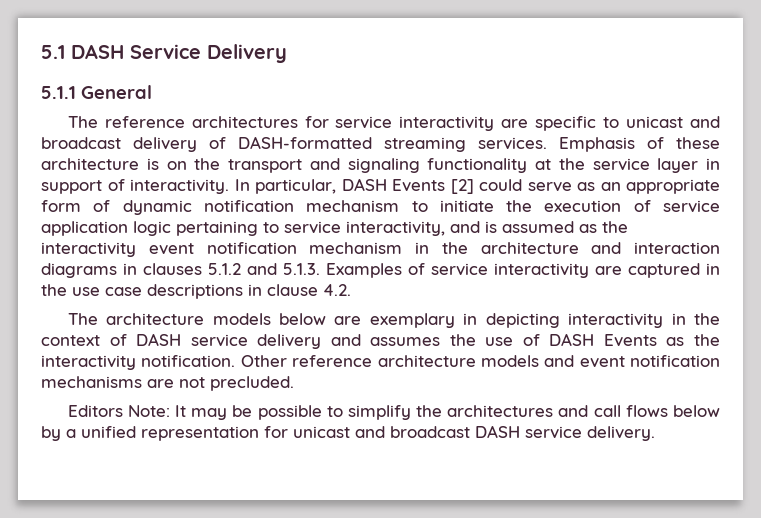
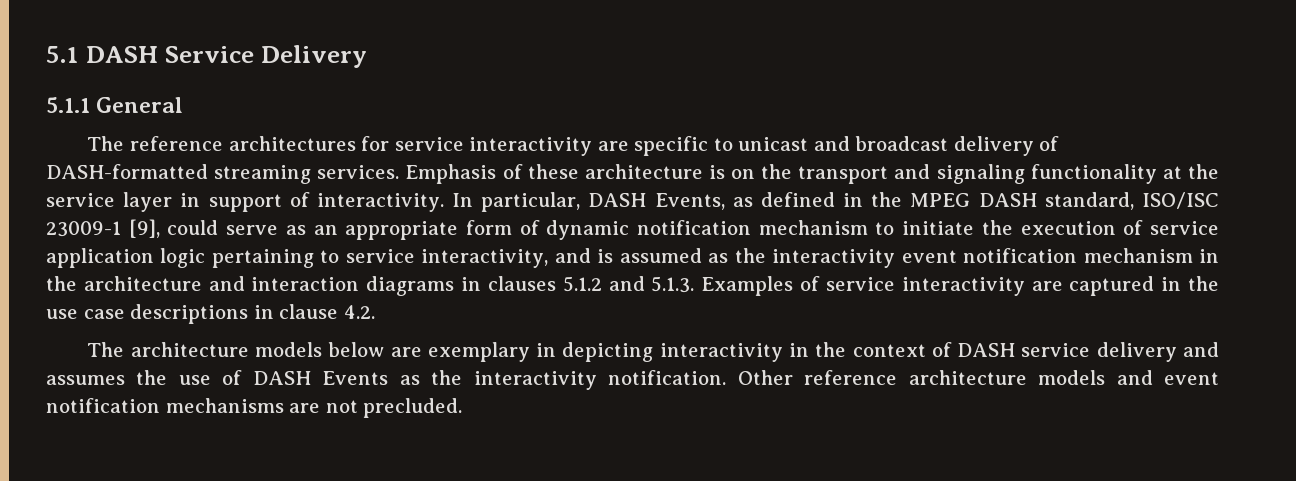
[392,179,474,194] Events [2] -> [654,192,1219,210] [46,219,160,238] Events, as defined in the MPEG DASH standard, ISO/ISC 23009-1 [9],
[67,405,721,420] [41,425,655,441] // Editors Note: It may be possible to simplify the architectures and call flows below by a unified representation for unicast and broadcast DASH service delivery. -> (463, 408) none

